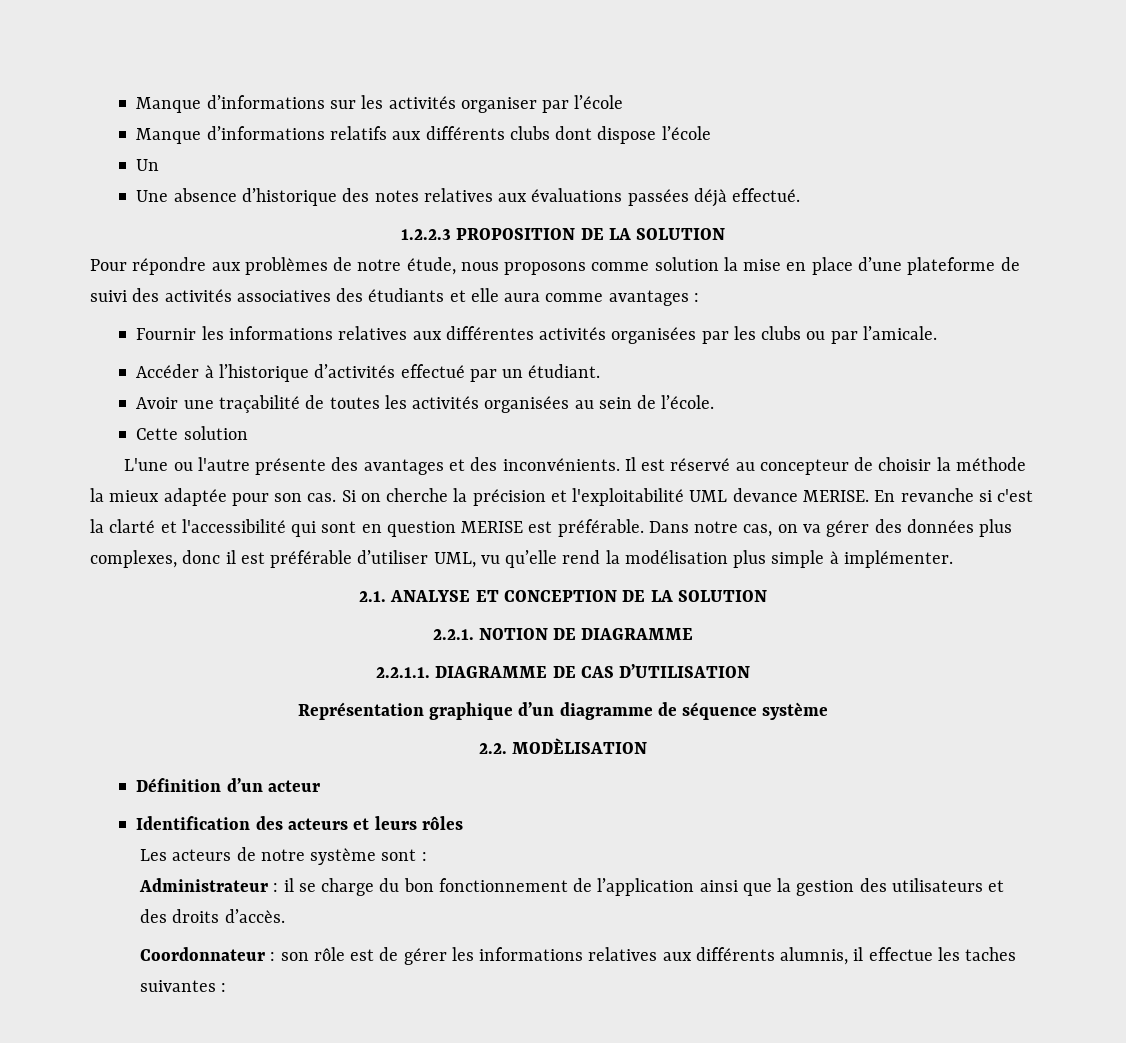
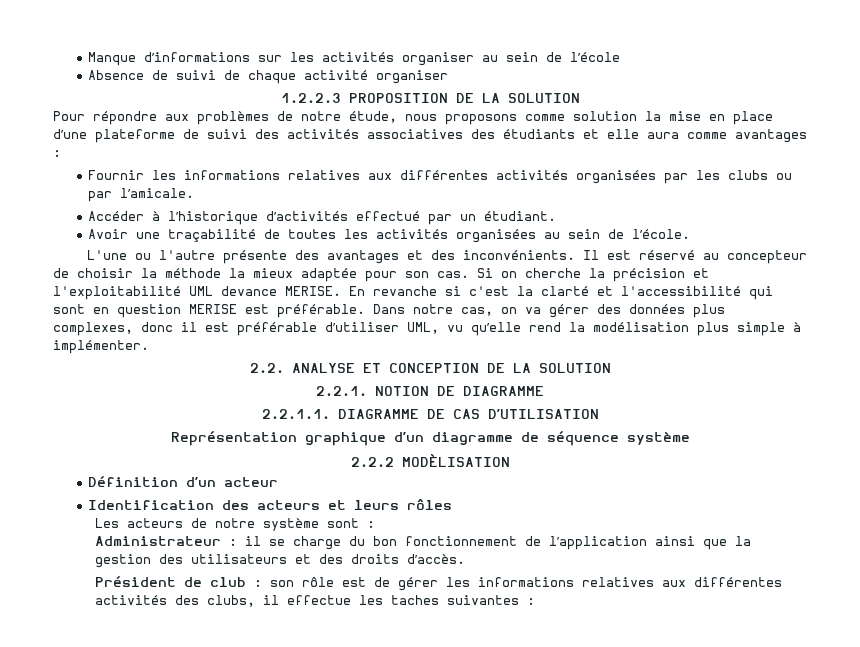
[542,95,624,113] [136,126,711,144] [136,159,160,171] [136,188,801,207] par l’école // Manque d’informations relatifs aux différents clubs dont dispose l’école // Un // Une absence d’historique des notes relatives aux évaluations passées déjà effectué. -> [482,52,621,62] [88,70,449,84] au sein de l’école // Absence de suivi de chaque activité organiser
[136,426,248,440] // Cette solution -> (691, 234) none
[359,591,387,602] 2.1. -> [249,363,284,373] 2.2.
[478,743,507,754] 2.2. -> [350,457,394,467] 2.2.2
[140,947,266,961] Coordonnateur -> [95,576,247,587] Président de club
[695,947,849,965] différents alumnis, -> [694,577,783,587] [95,595,256,607] différentes activités des clubs,

